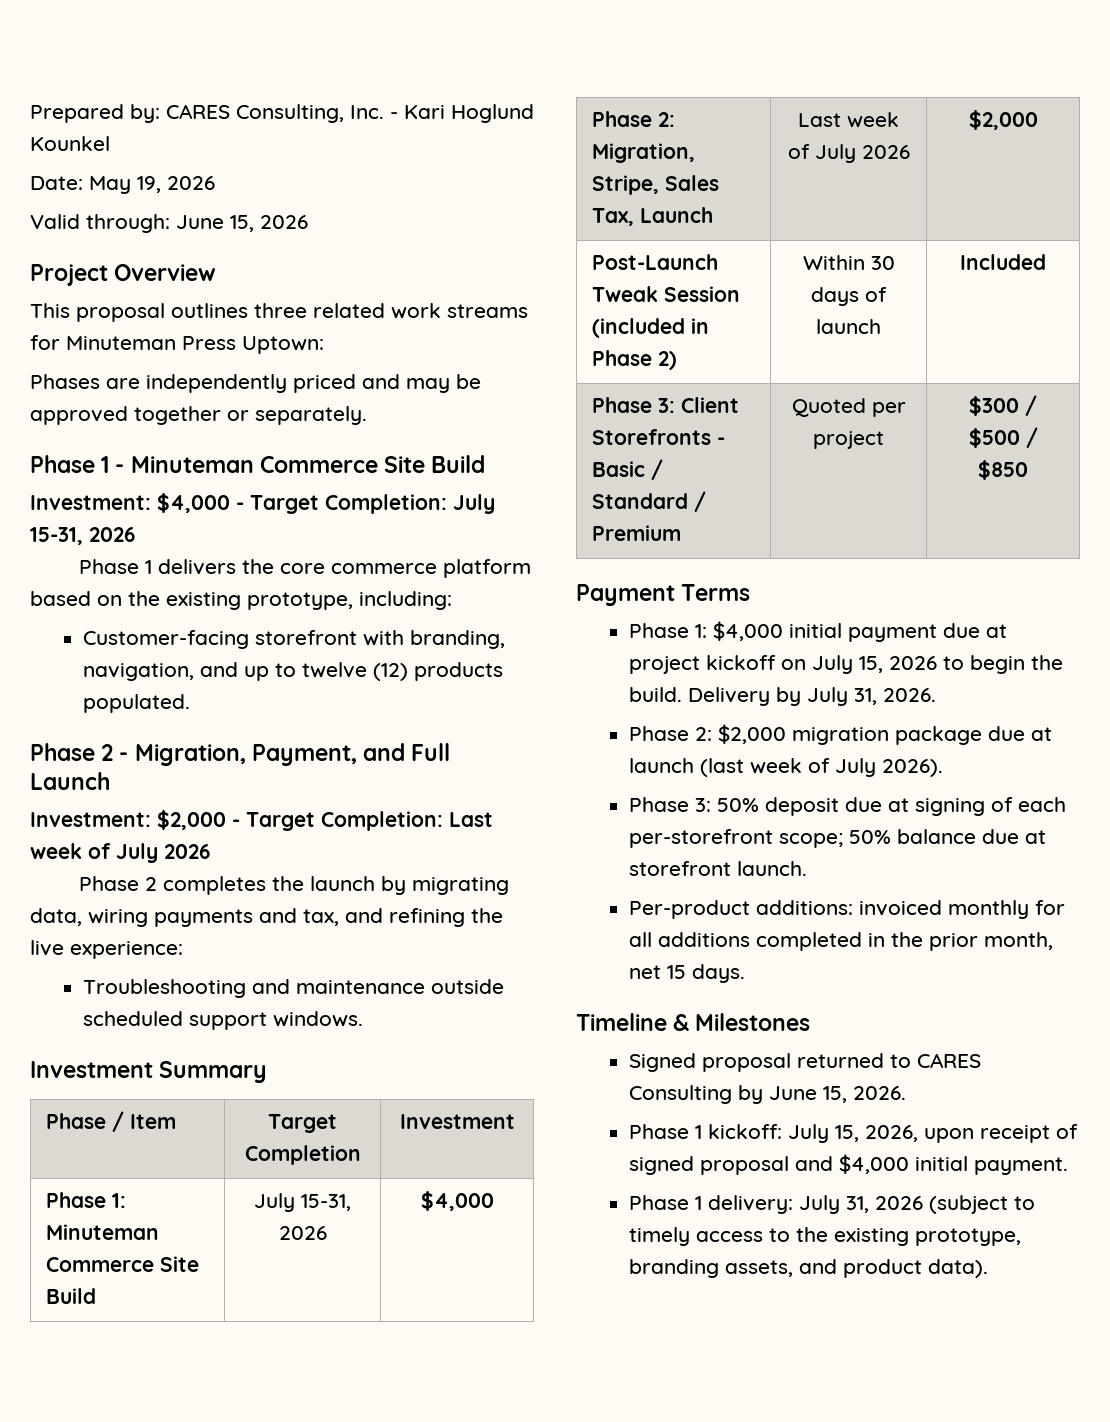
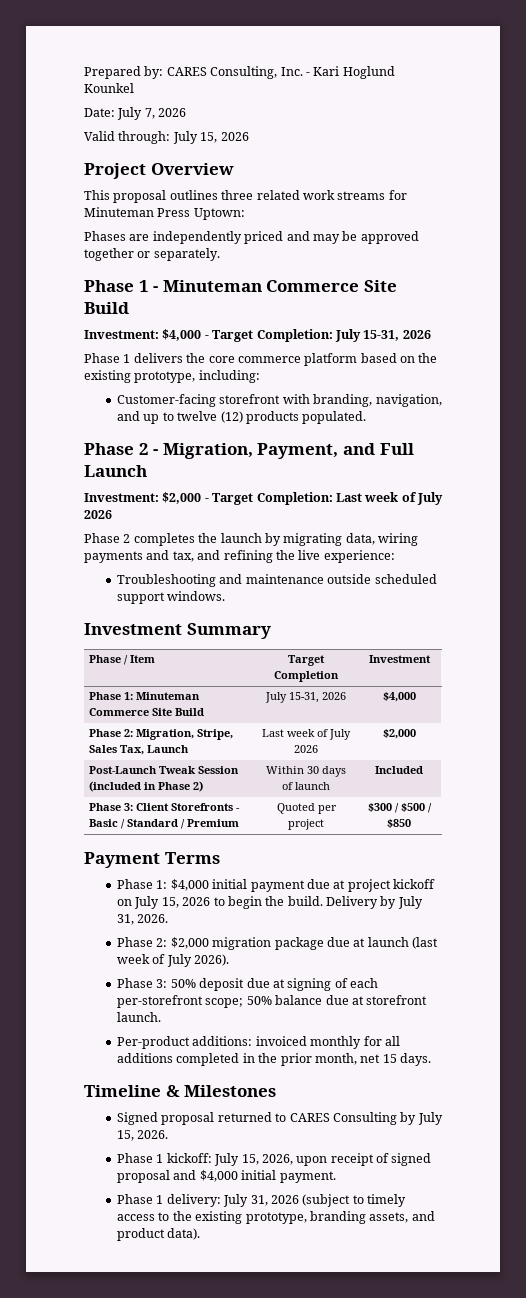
[89,176,161,194] May 19, -> [117,107,155,120] July 7,
[176,215,224,229] June -> [172,131,198,144] July
[768,1086,817,1100] June -> [417,1112,443,1125] July

